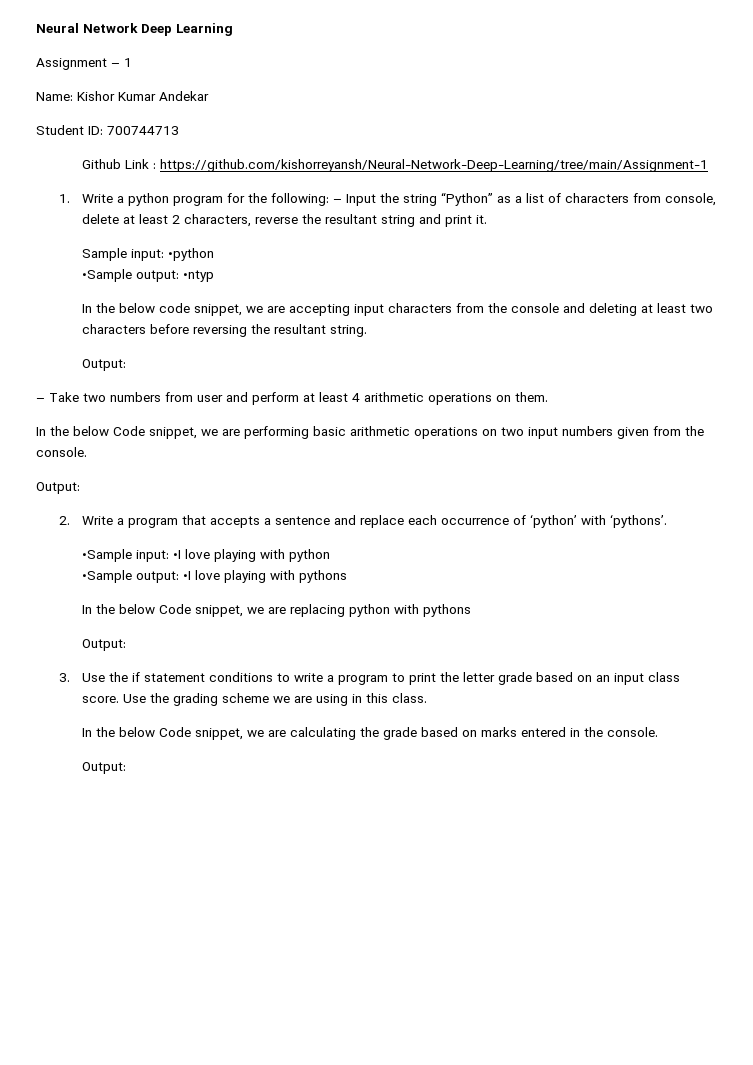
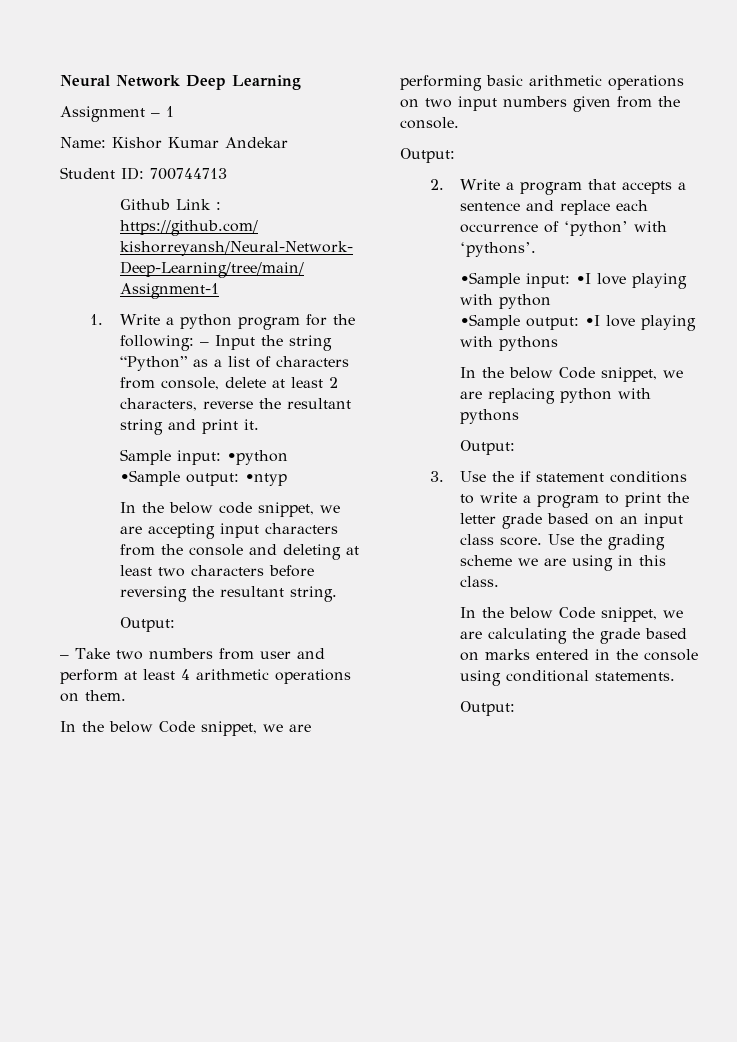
[606,727,658,737] console. -> [644,649,699,661] [460,670,676,686] console using conditional statements.

